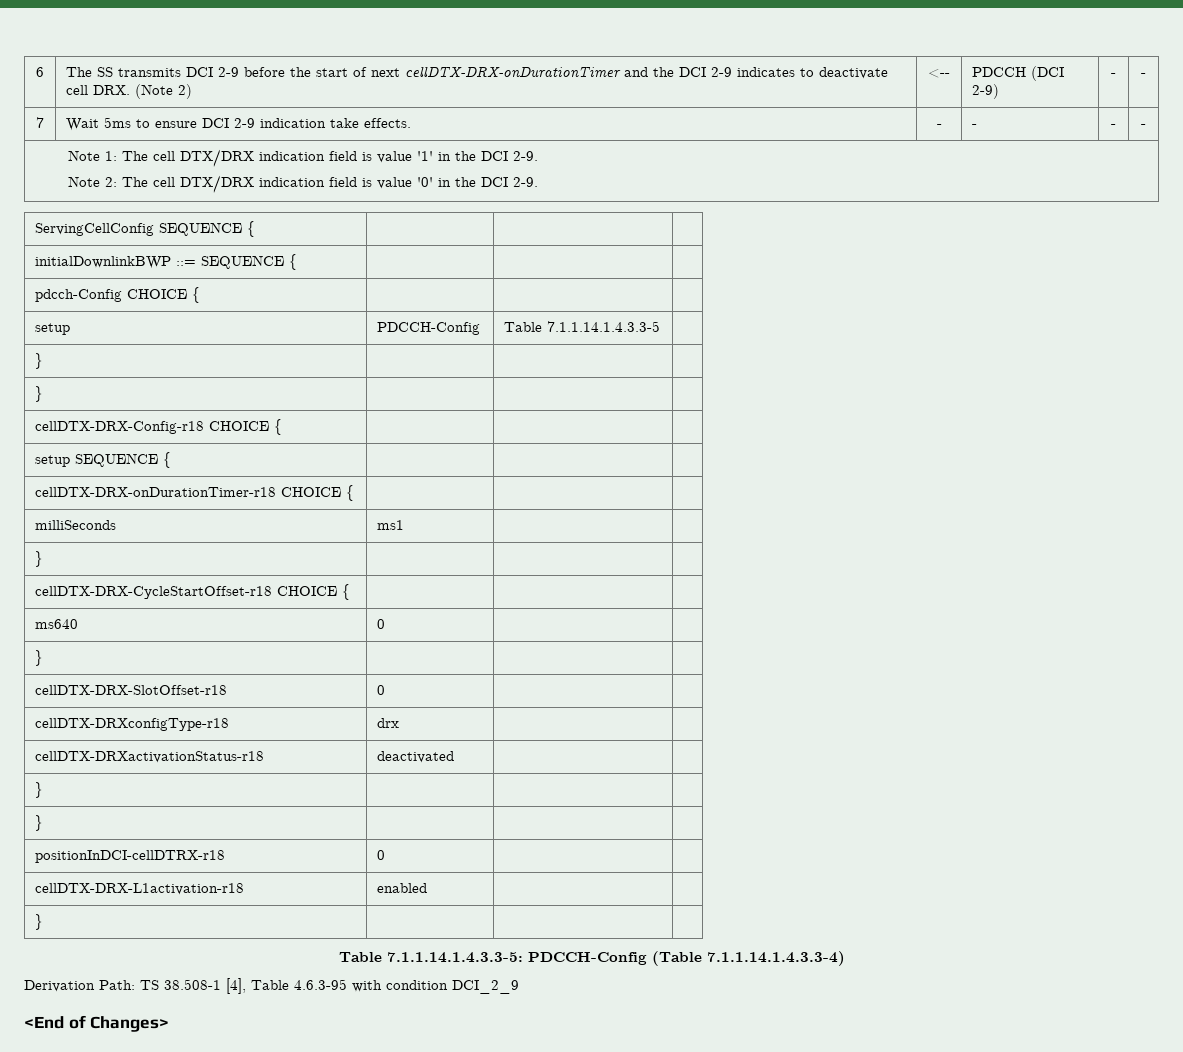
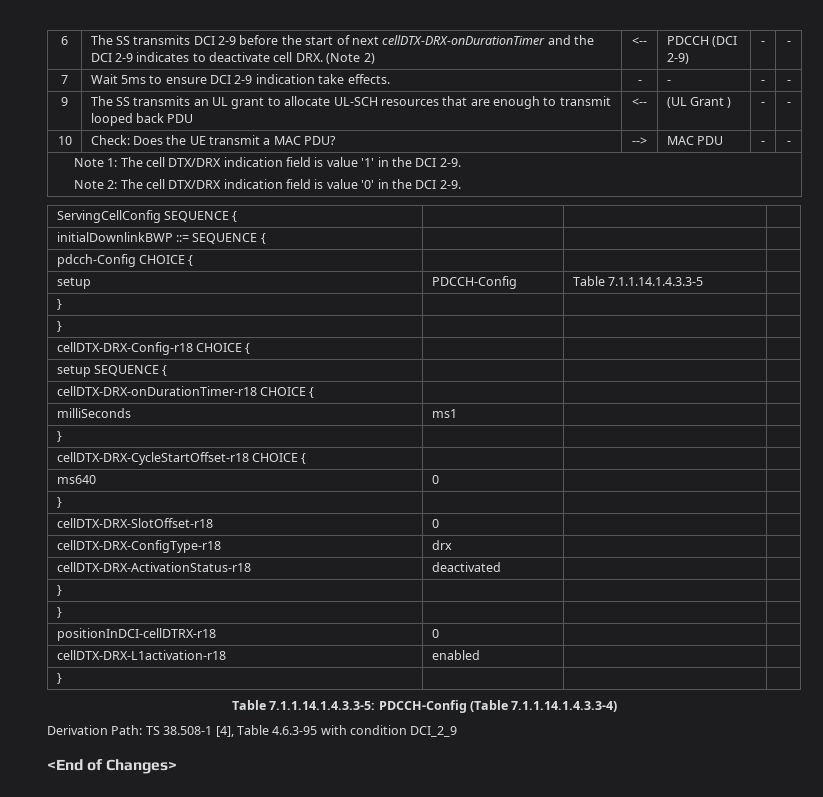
(1146, 126) none -> [61,97,68,106] [90,96,611,109] [90,113,194,126] [632,98,647,106] [666,97,732,108] [761,102,765,106] [786,102,791,106] [57,136,72,145] [90,135,337,145] [632,137,647,145] [666,136,723,145] [761,141,765,145] [786,141,791,145] // 9 | The SS transmits an UL grant to allocate UL-SCH resources that are enough to transmit looped back PDU | <-- | (UL Grant ) | - | - // 10 | Check: Does the UE transmit a MAC PDU? | --> | MAC PDU | - | -
[35,718,230,731] cellDTX-DRXconfigType-r18 -> [56,540,221,553] cellDTX-DRX-ConfigType-r18
[35,751,265,763] cellDTX-DRXactivationStatus-r18 -> [56,562,251,572] cellDTX-DRX-ActivationStatus-r18

